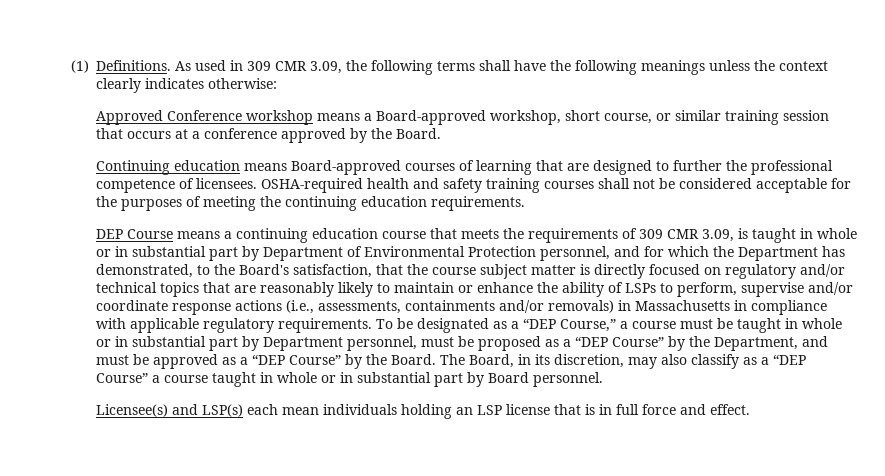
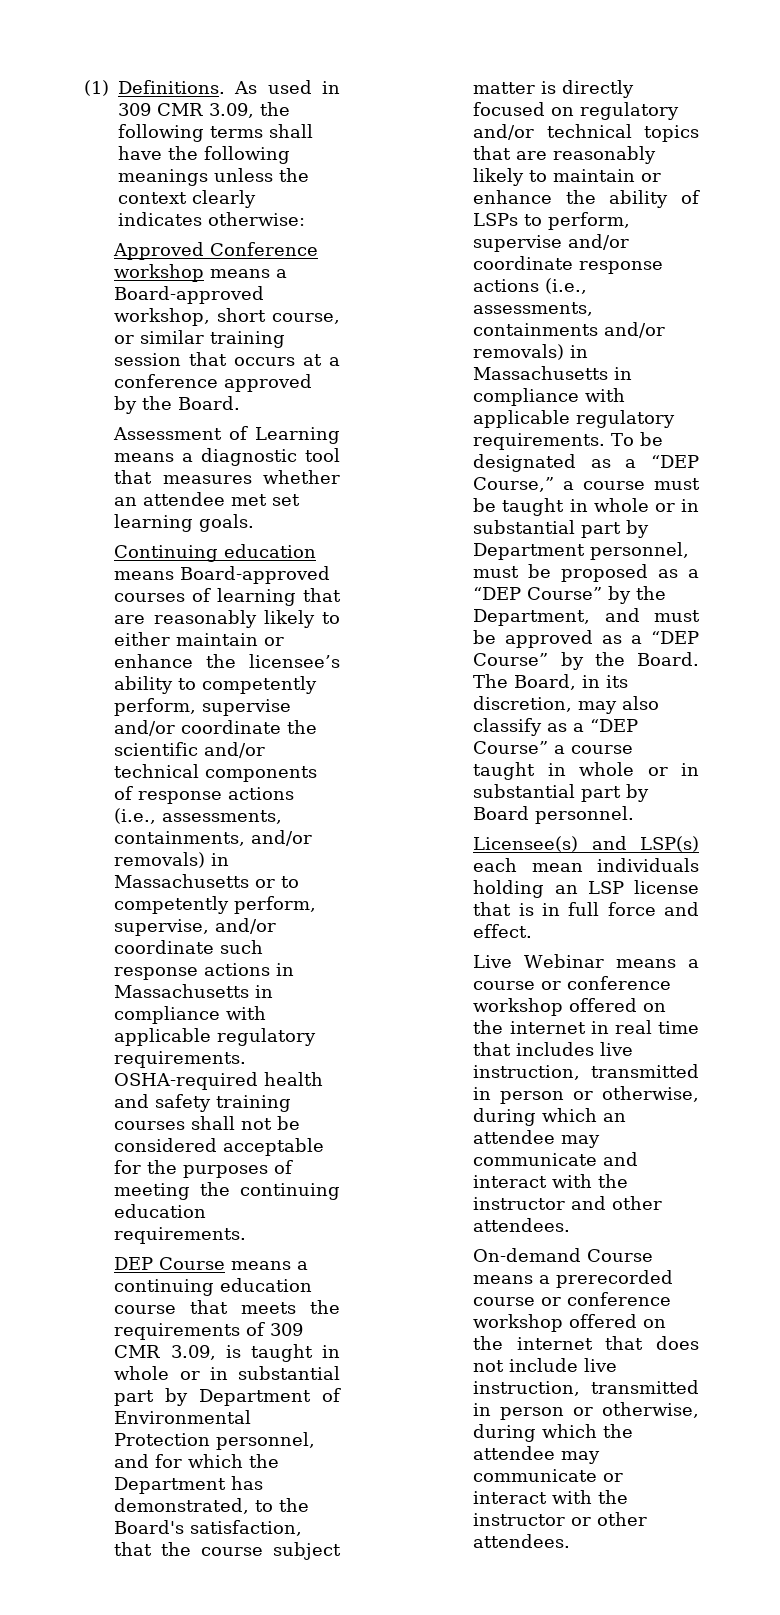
(442, 133) none -> [113,426,340,444] [114,448,340,466] [114,470,340,484] [114,492,301,506] [114,514,255,532] // Assessment of Learning means a diagnostic tool that measures whether an attendee met set learning goals.
[593,160,834,175] [96,178,258,193] designed to further the professional competence of licensees. -> [153,610,340,628] [114,632,285,646] [114,654,340,668] [114,676,318,694] [114,698,292,716] [114,720,318,736] [114,742,266,758] [114,764,318,782] [114,786,295,804] [114,808,283,824] [114,830,313,846] [114,852,230,868] [114,874,300,888] [114,896,317,914] [114,918,277,936] [114,940,264,954] [114,963,295,980] [114,984,274,998] [114,1006,267,1024] [114,1028,317,1046] [114,1051,247,1068] reasonably likely to either maintain or enhance the licensee’s ability to competently perform, supervise and/or coordinate the scientific and/or technical components of response actions (i.e., assessments, containments, and/or removals) in Massachusetts or to competently perform, supervise, and/or coordinate such response actions in Massachusetts in compliance with applicable regulatory requirements.
(751, 409) none -> [473,954,699,968] [473,976,672,990] [473,998,667,1016] [473,1020,699,1034] [473,1042,634,1056] [473,1064,699,1080] [473,1086,699,1104] [473,1108,627,1126] [473,1130,601,1148] [473,1152,639,1166] [473,1174,629,1188] [473,1196,663,1210] [473,1218,571,1232] [473,1248,654,1262] [473,1270,674,1288] [473,1292,672,1306] [473,1314,667,1332] [473,1336,699,1350] [473,1358,618,1372] [473,1380,699,1396] [473,1402,699,1420] [473,1424,634,1442] [473,1446,601,1464] [473,1469,624,1482] [473,1490,629,1504] [473,1512,648,1526] [473,1534,571,1548] // Live Webinar means a course or conference workshop offered on the internet in real time that includes live instruction, transmitted in person or otherwise, during which an attendee may communicate and interact with the instructor and other attendees. // On-demand Course means a prerecorded course or conference workshop offered on the internet that does not include live instruction, transmitted in person or otherwise, during which the attendee may communicate or interact with the instructor or other attendees.

